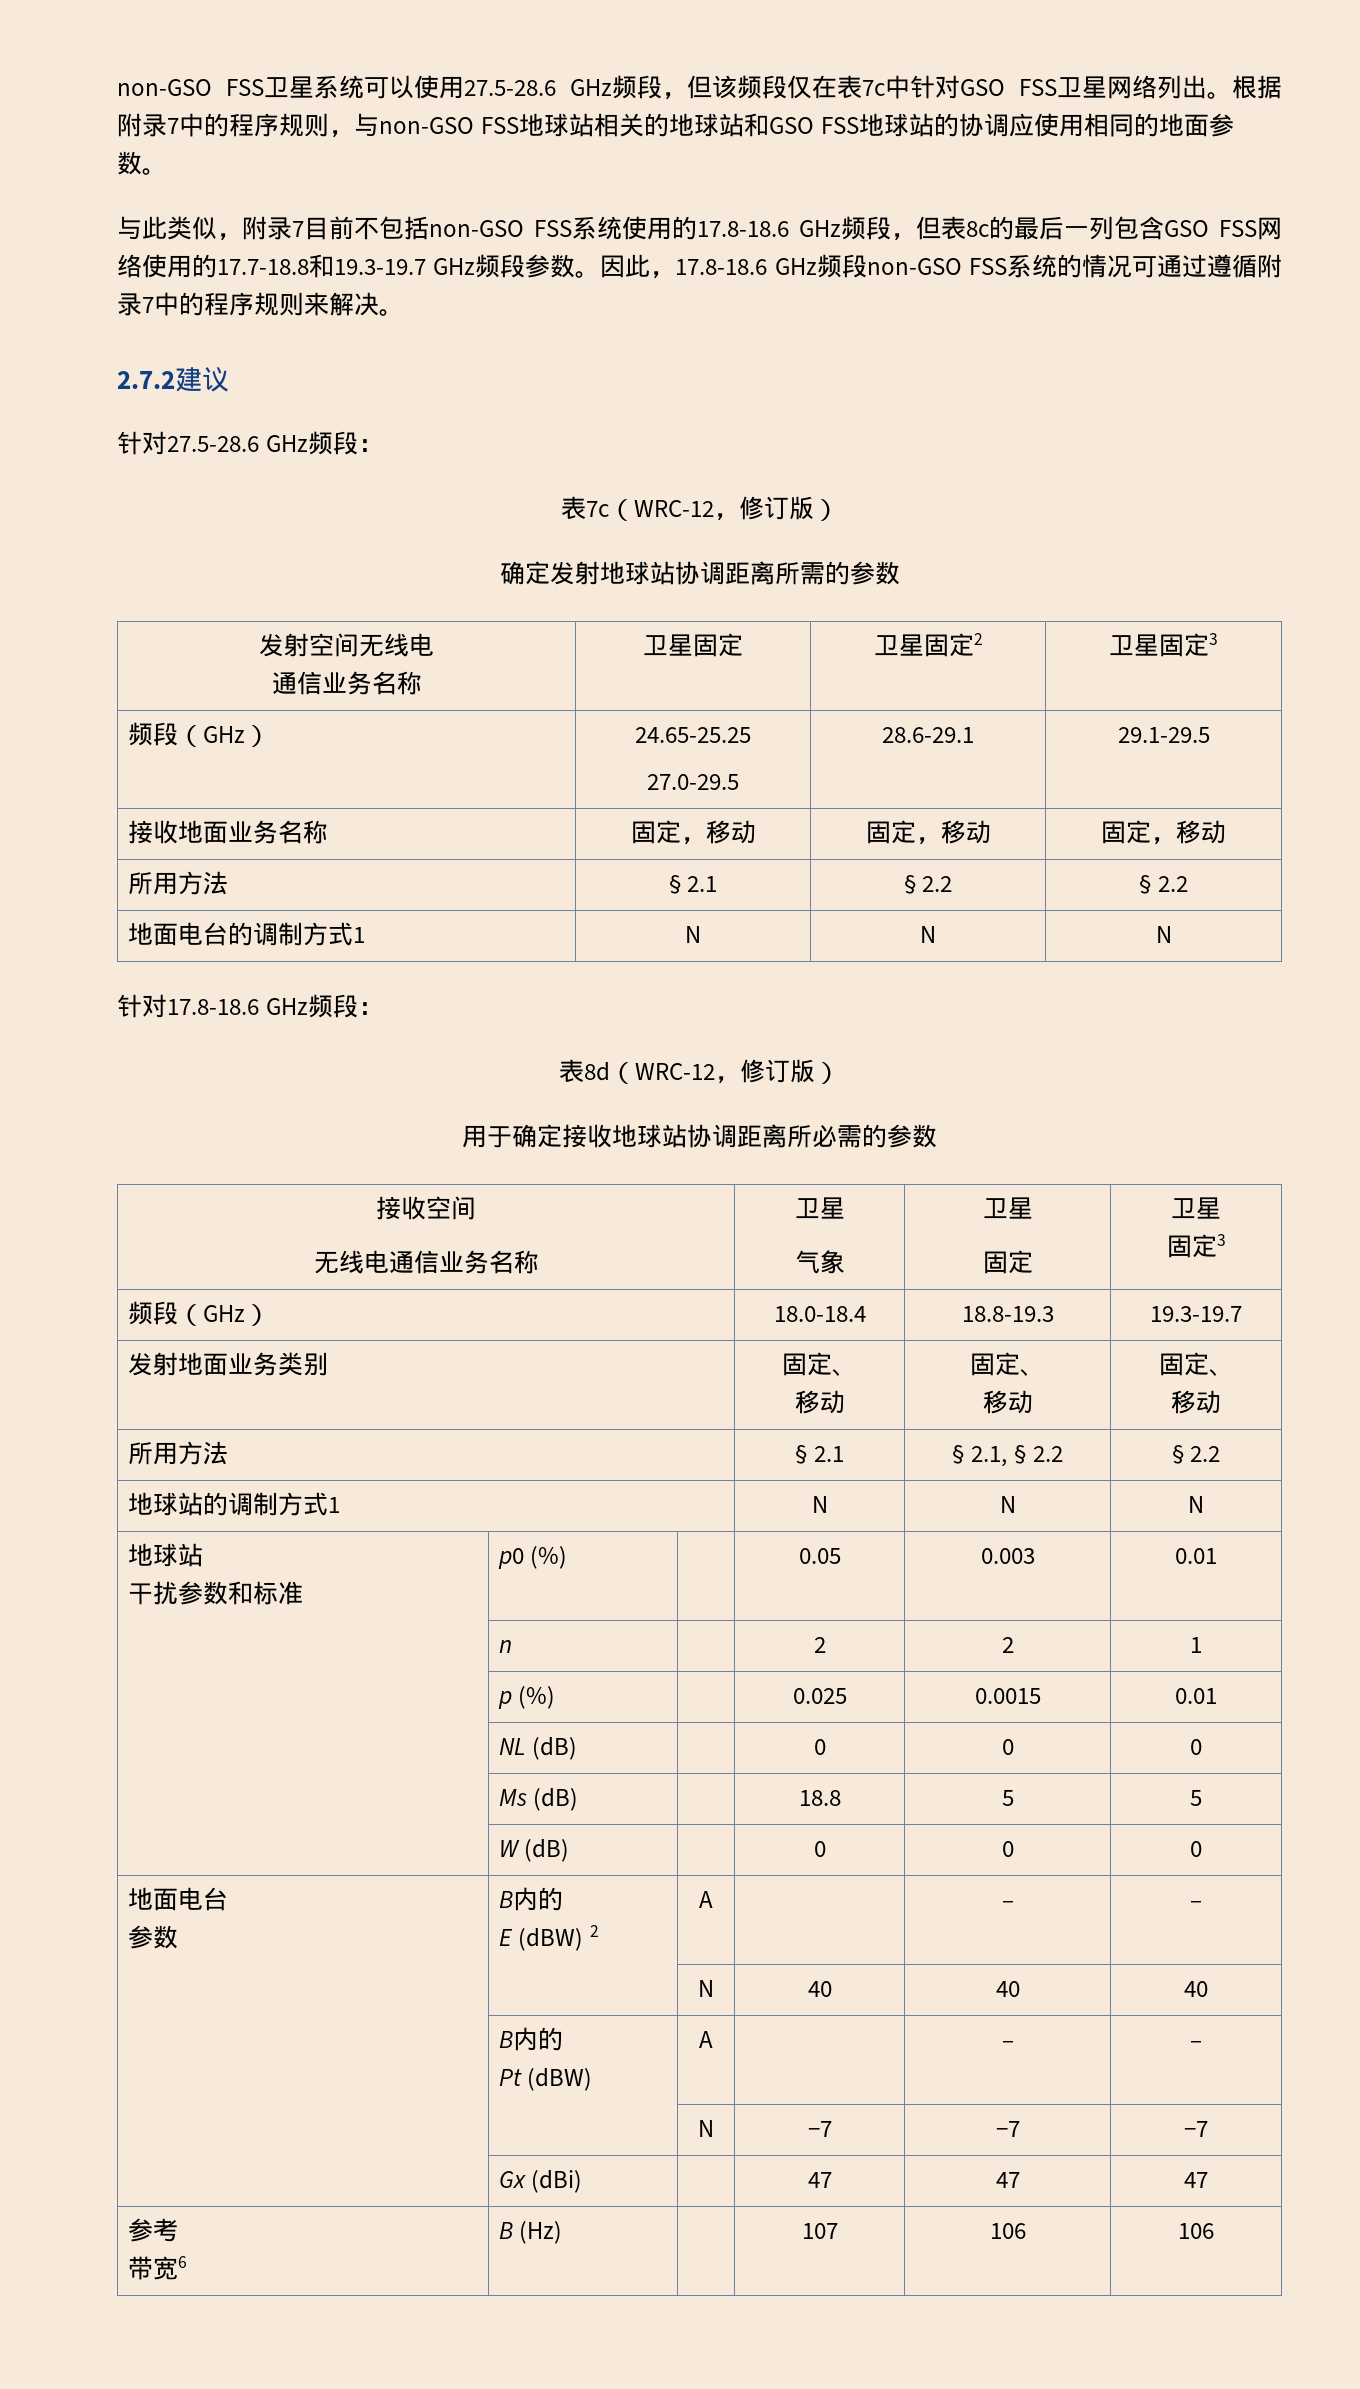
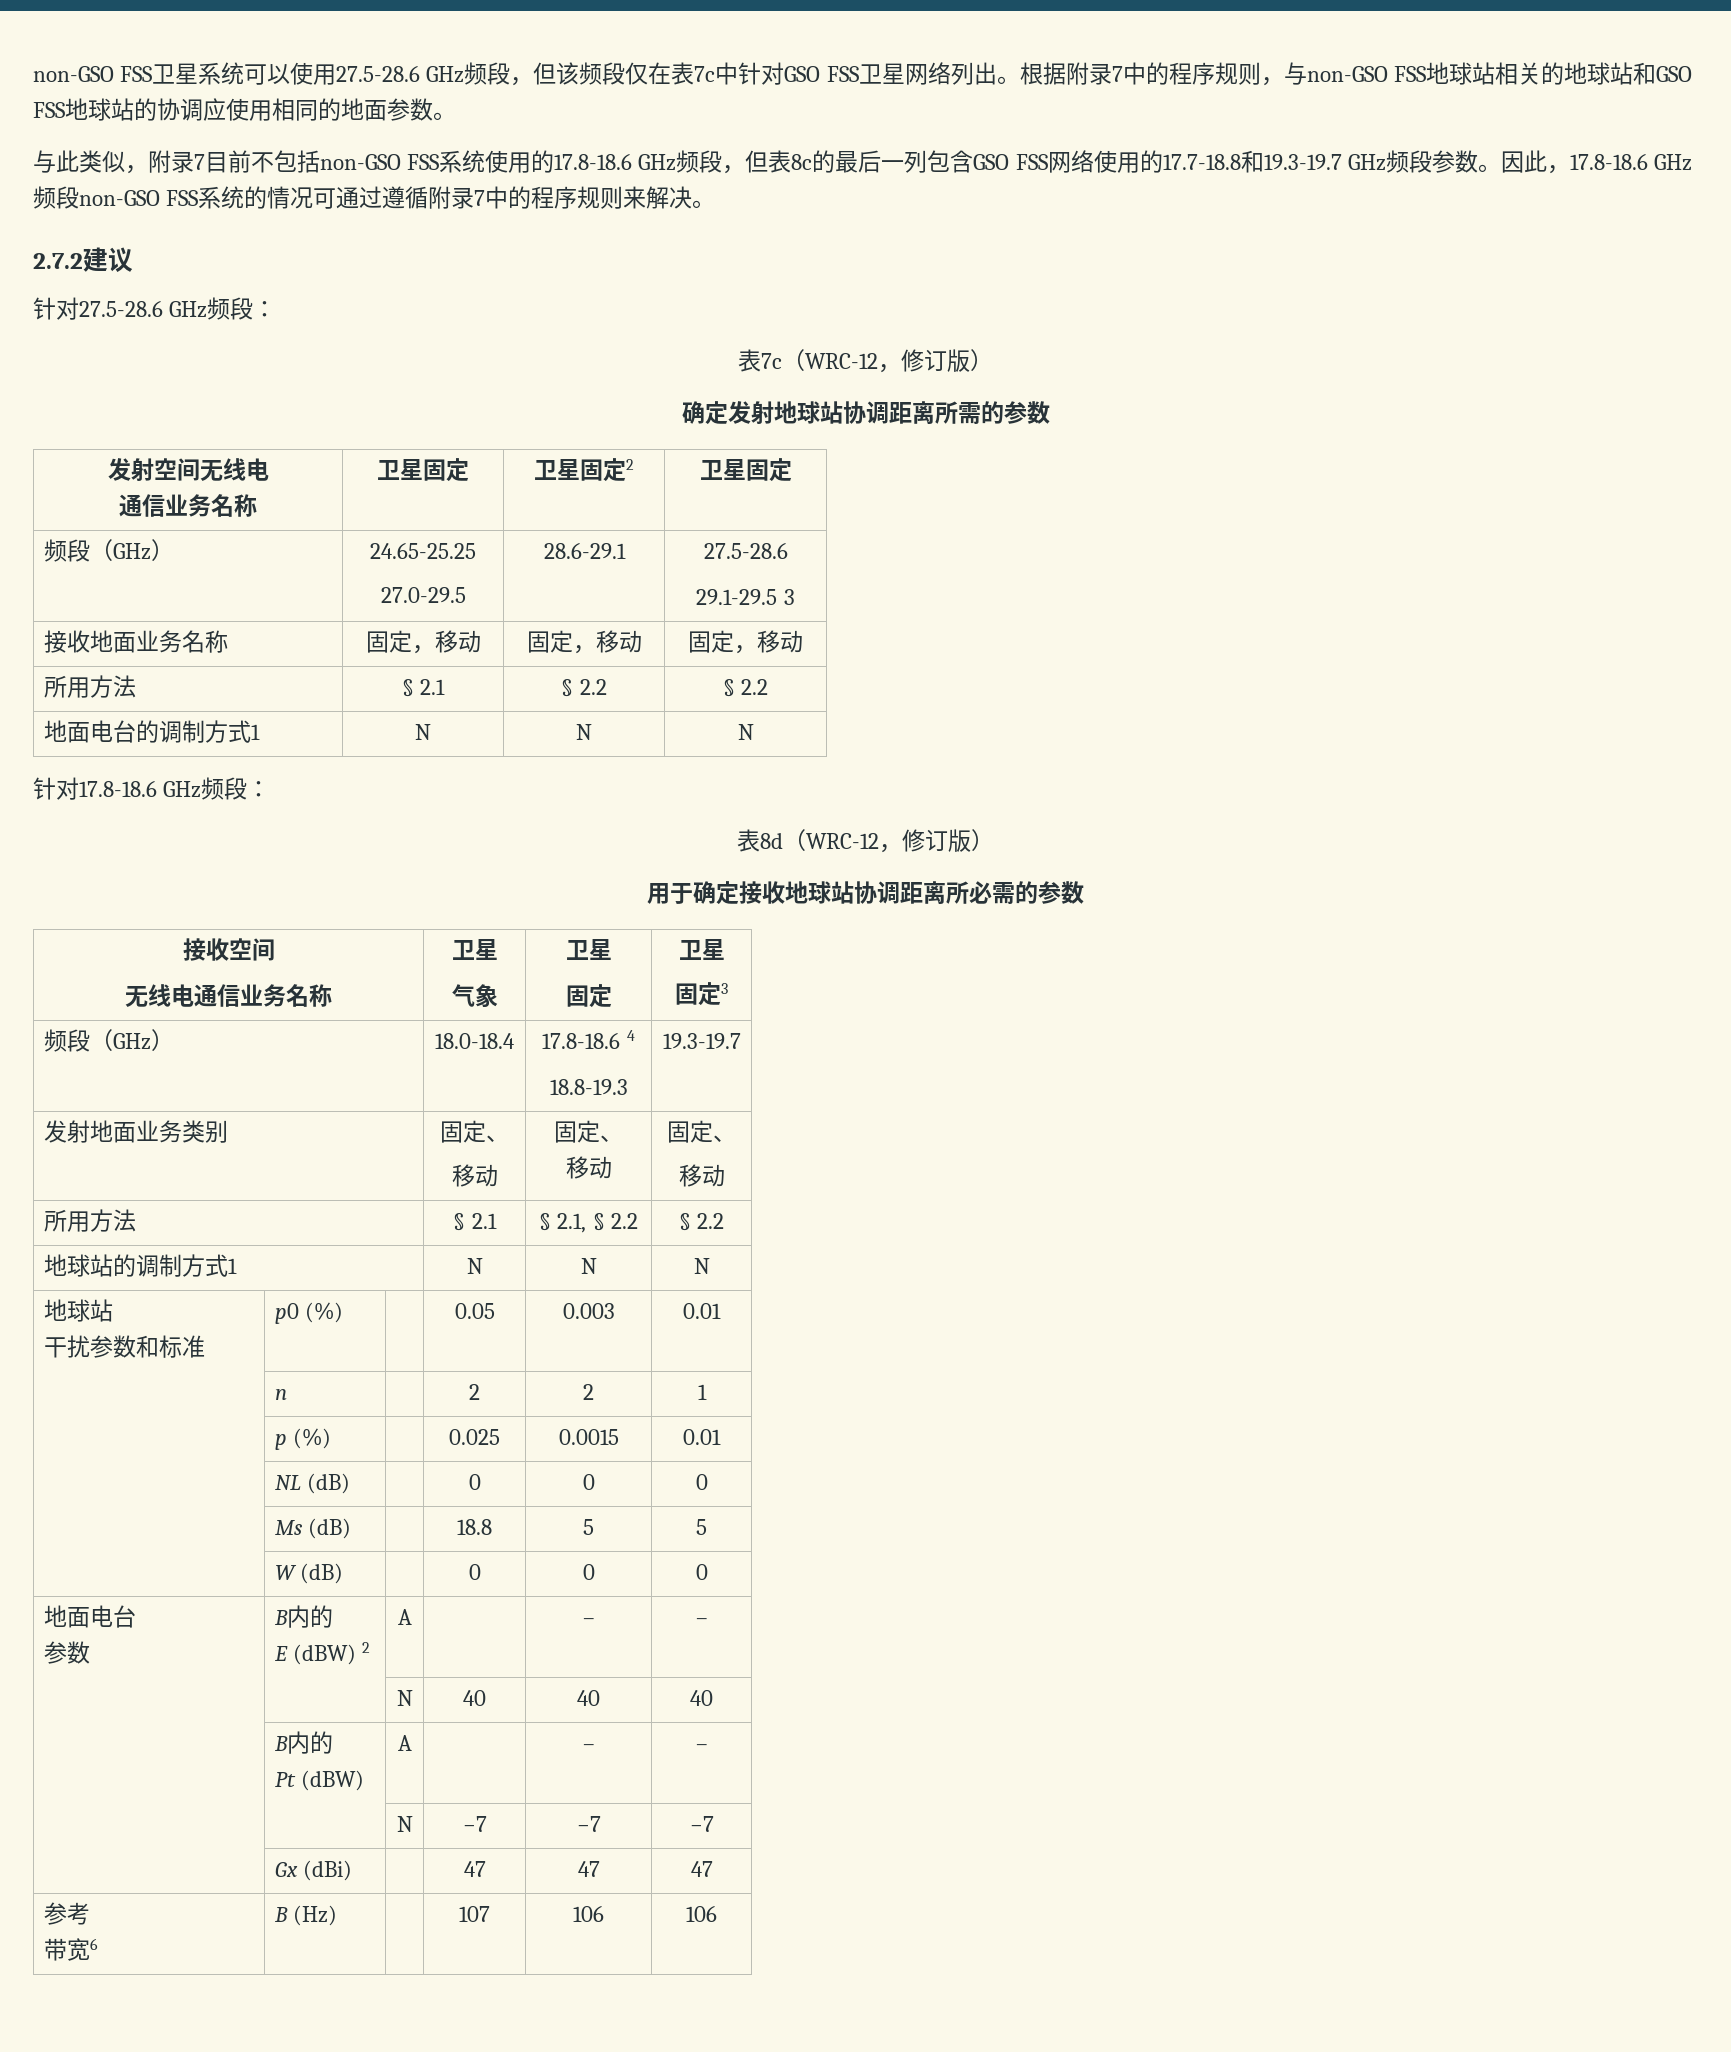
[1209,633,1218,645] 3 -> (792, 470) none
(974, 735) none -> [703,542,788,559] 27.5-28.6 //
(1210, 735) none -> [783,589,795,605] 3
(866, 1314) none -> [542,1030,635,1049] 17.8-18.6 4 //

